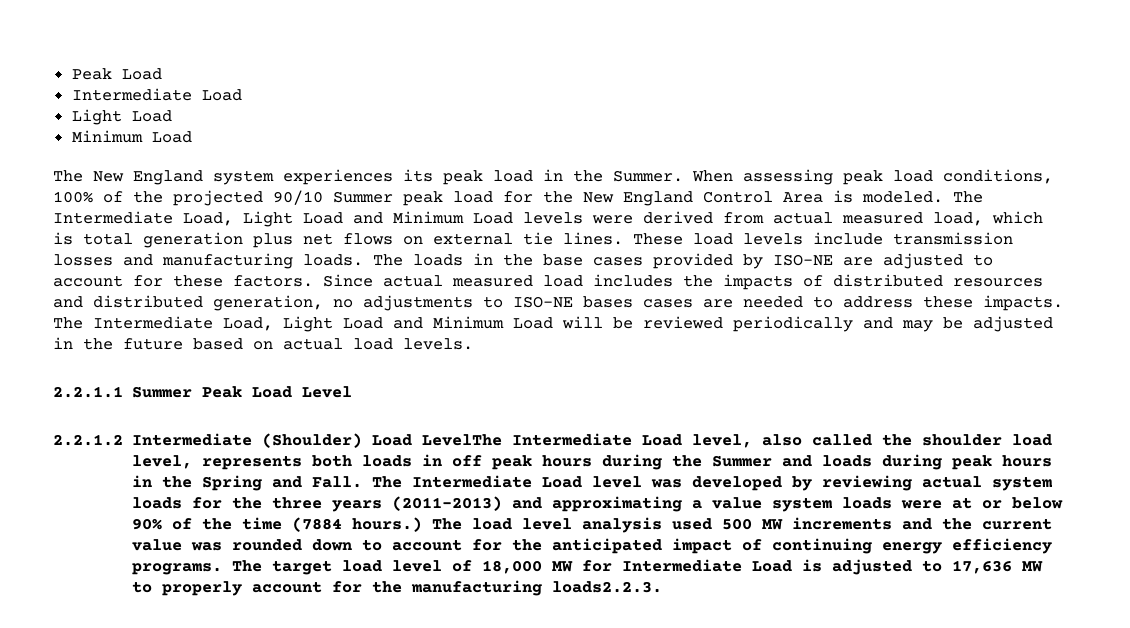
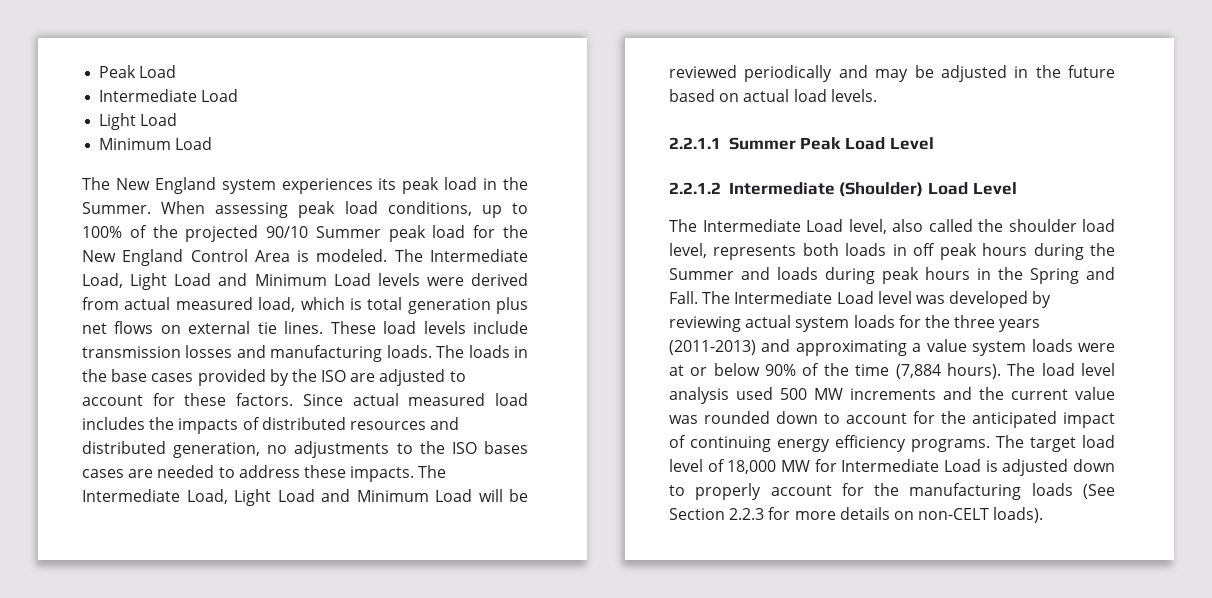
(1053, 176) none -> [481,203,528,218] up to
[773,254,833,266] ISO-NE -> [291,369,347,382] the ISO
[513,296,573,308] ISO-NE -> [419,441,477,454] the ISO
[421,434,502,446] LevelThe -> [972,182,1017,195] [669,219,697,232] Level // The
[291,517,422,532] (7884 hours.) -> [895,363,1001,379] (7,884 hours).
[921,560,1043,574] to 17,636 MW -> [1073,459,1115,472] down
[551,581,662,593] loads2.2.3. -> [1031,483,1115,499] [669,507,1044,523] loads (See Section 2.2.3 for more details on non-CELT loads).

